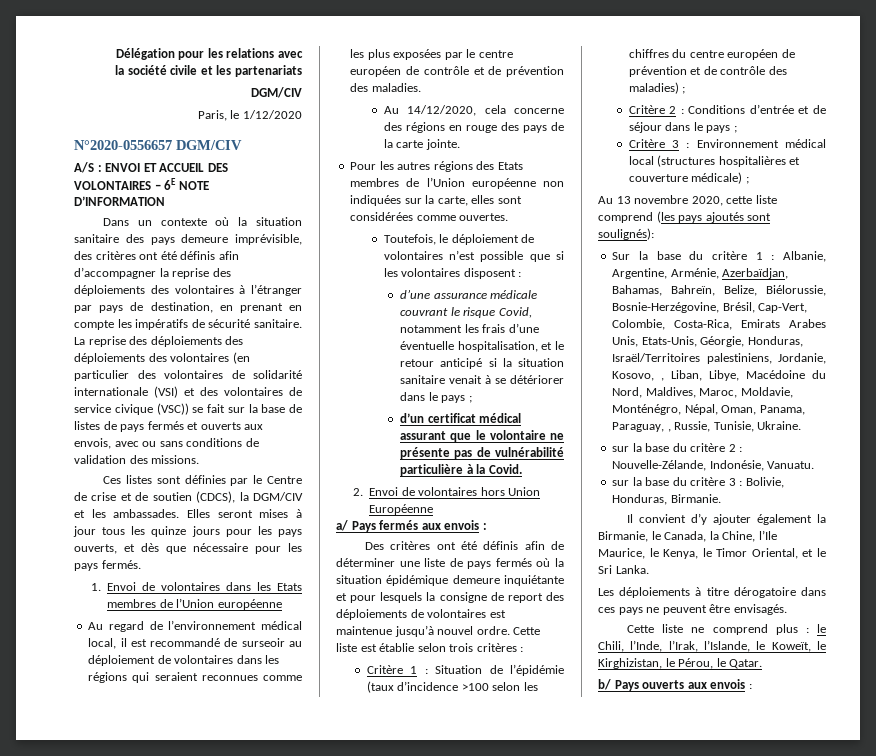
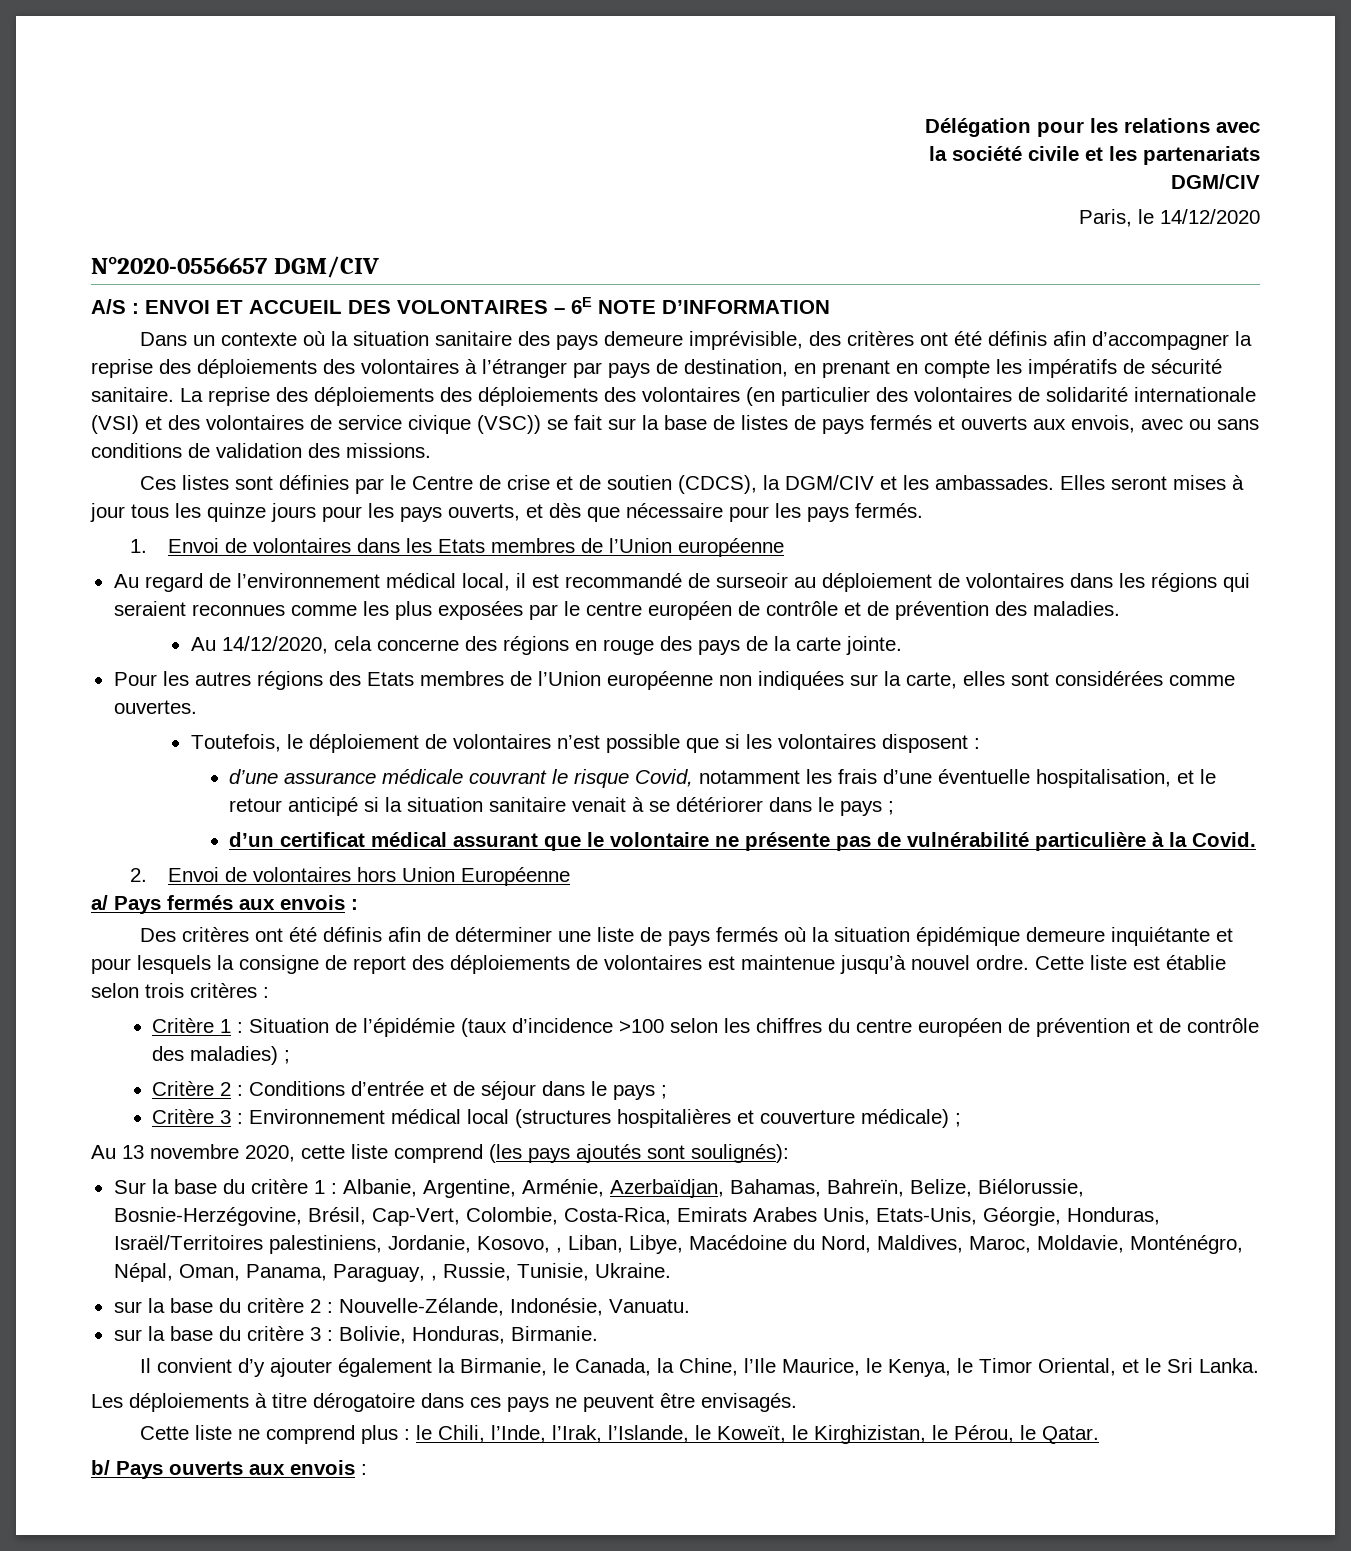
[243,110,302,119] 1/12/2020 -> [1160,209,1260,224] 14/12/2020

